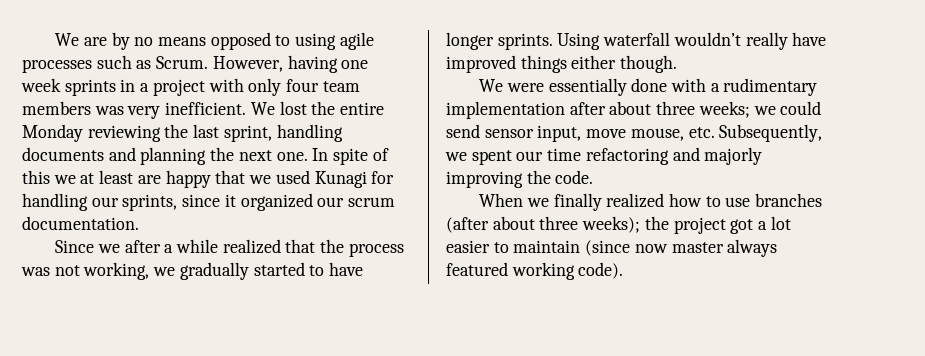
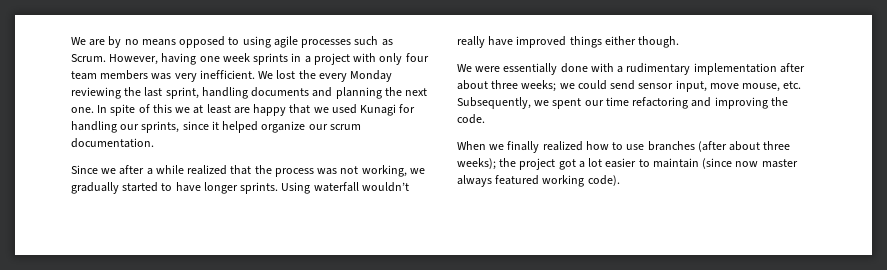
[340,102,385,115] entire -> [318,73,347,82] every
[240,193,313,211] organized -> [222,121,306,133] helped organize
[704,147,763,165] majorly -> (712, 102) none

